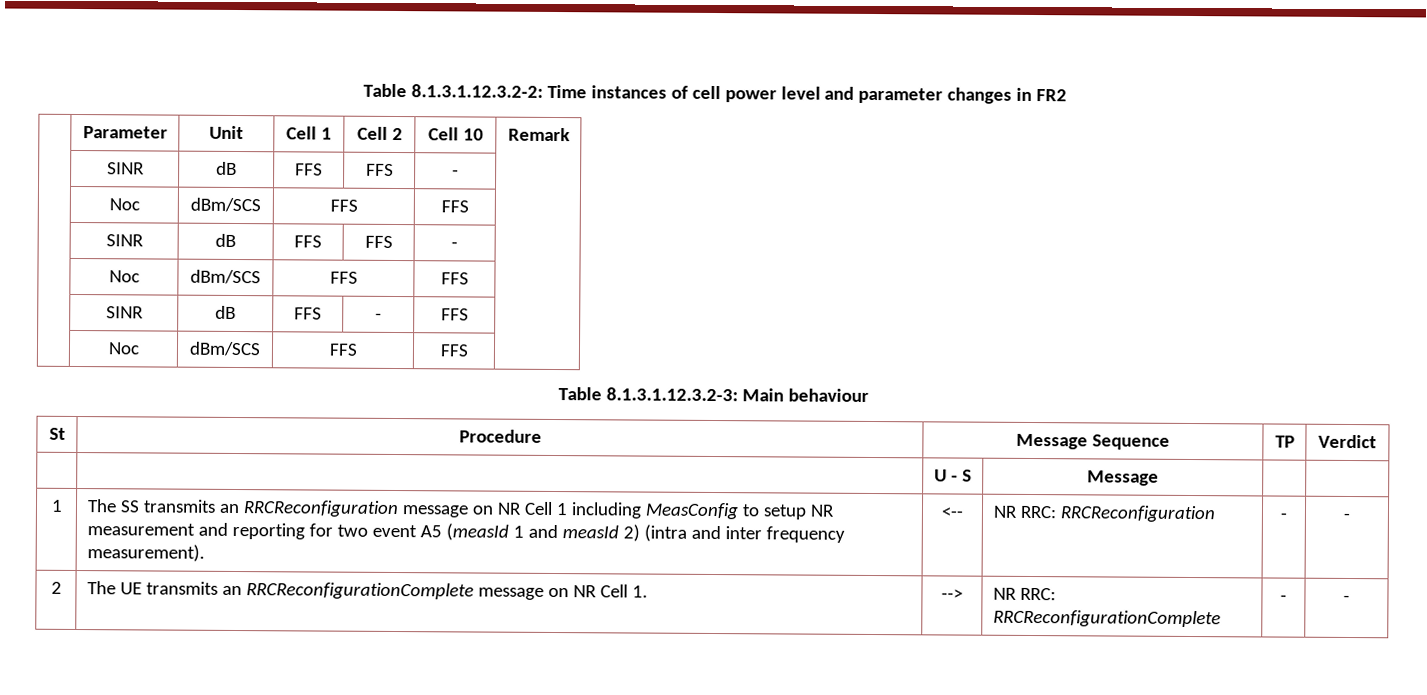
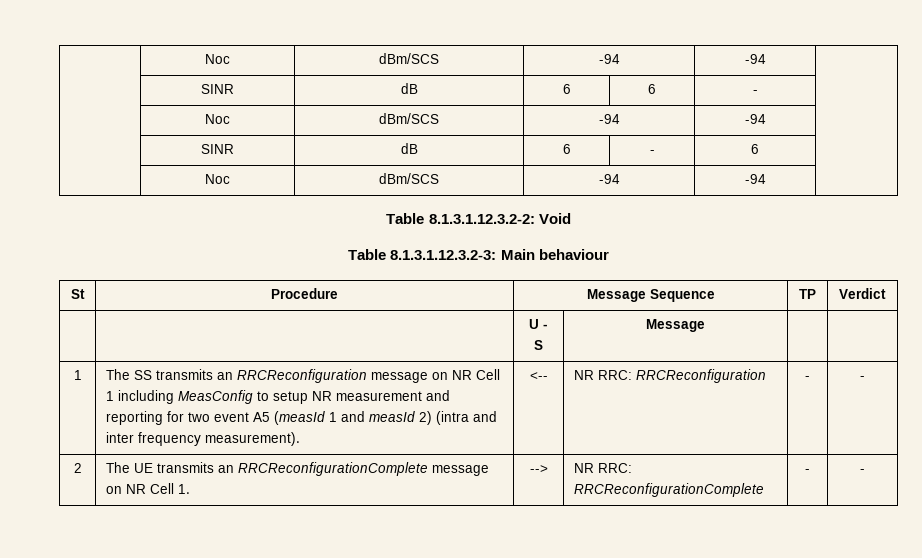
[362,83,1068,104] [82,126,168,139] [209,125,244,140] [286,126,332,140] [356,126,403,141] [427,127,484,141] [507,127,570,142] [106,162,145,175] [216,161,237,175] [295,163,323,176] [365,163,394,176] [452,169,459,177] [108,198,140,211] [190,197,261,213] [329,199,358,212] [440,200,469,213] [105,234,144,247] [215,233,236,247] [294,235,322,248] [364,235,393,248] [451,241,458,249] [108,270,140,283] [190,269,261,285] [329,271,358,284] [440,272,469,285] [105,306,144,319] [215,305,236,319] [294,307,322,320] [375,312,382,320] [440,308,469,321] [107,342,140,355] [189,341,261,357] [328,343,358,356] [439,344,469,357] Table 8.1.3.1.12.3.2-2: Time instances of cell power level and parameter changes in FR2 // | Parameter | Unit | Cell 1 | Cell 2 | Cell 10 | Remark // | SINR | dB | FFS | FFS | - | // | Noc | dBm/SCS | FFS | FFS | // | SINR | dB | FFS | FFS | - | // | Noc | dBm/SCS | FFS | FFS | // | SINR | dB | FFS | - | FFS | // | Noc | dBm/SCS | FFS | FFS | -> [205,54,230,64] [379,53,439,64] [598,54,620,64] [744,54,766,64] [201,84,234,94] [400,83,418,94] [562,84,571,94] [648,84,656,94] [752,90,758,94] [205,114,230,124] [379,113,439,124] [598,114,620,124] [744,114,766,124] [201,144,234,154] [400,143,418,154] [562,144,571,154] [649,150,655,154] [751,144,759,154] [205,174,230,184] [379,173,439,184] [598,174,620,184] [744,174,766,184] [386,213,571,224] | Noc | dBm/SCS | -94 | -94 | // | SINR | dB | 6 | 6 | - | // | Noc | dBm/SCS | -94 | -94 | // | SINR | dB | 6 | - | 6 | // | Noc | dBm/SCS | -94 | -94 | // Table 8.1.3.1.12.3.2-2: Void

